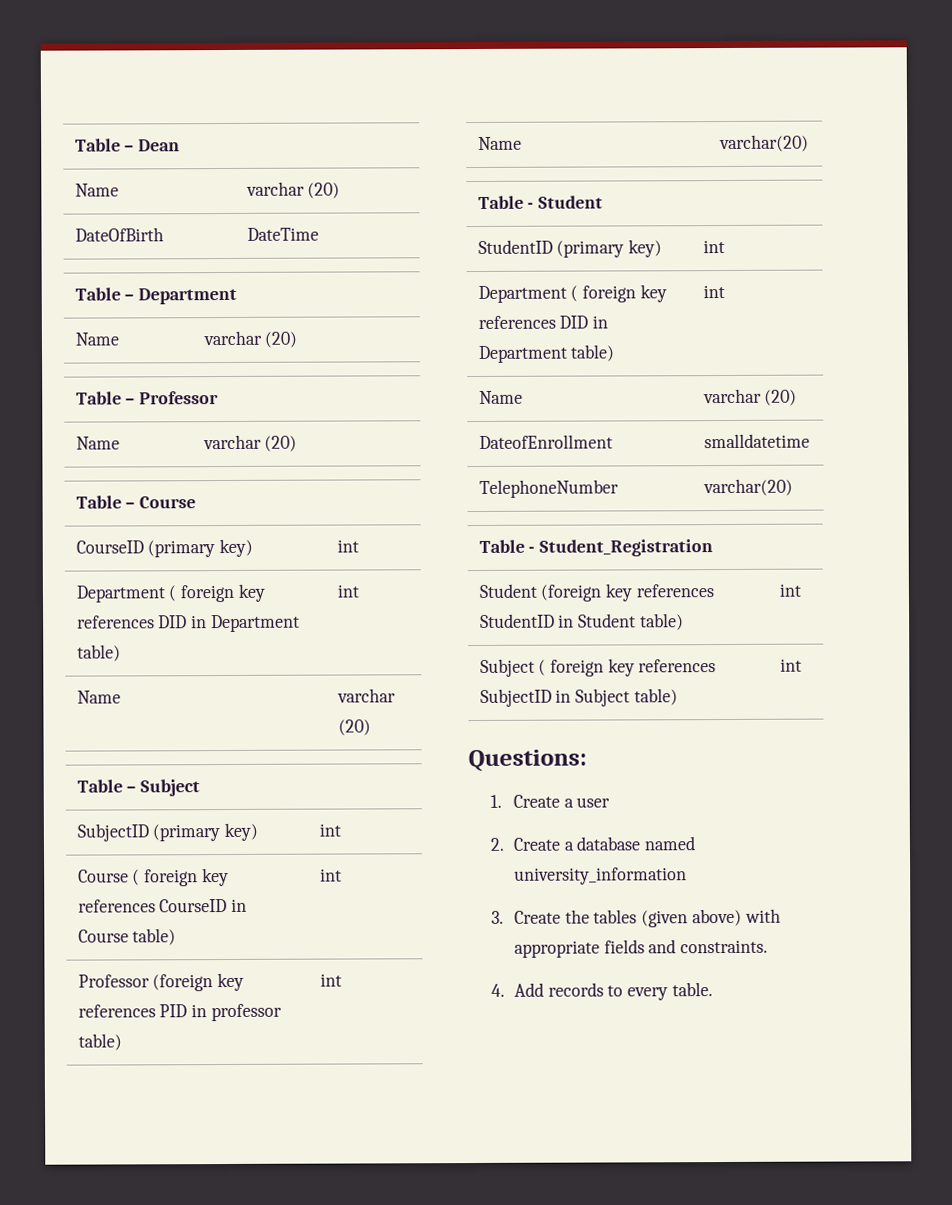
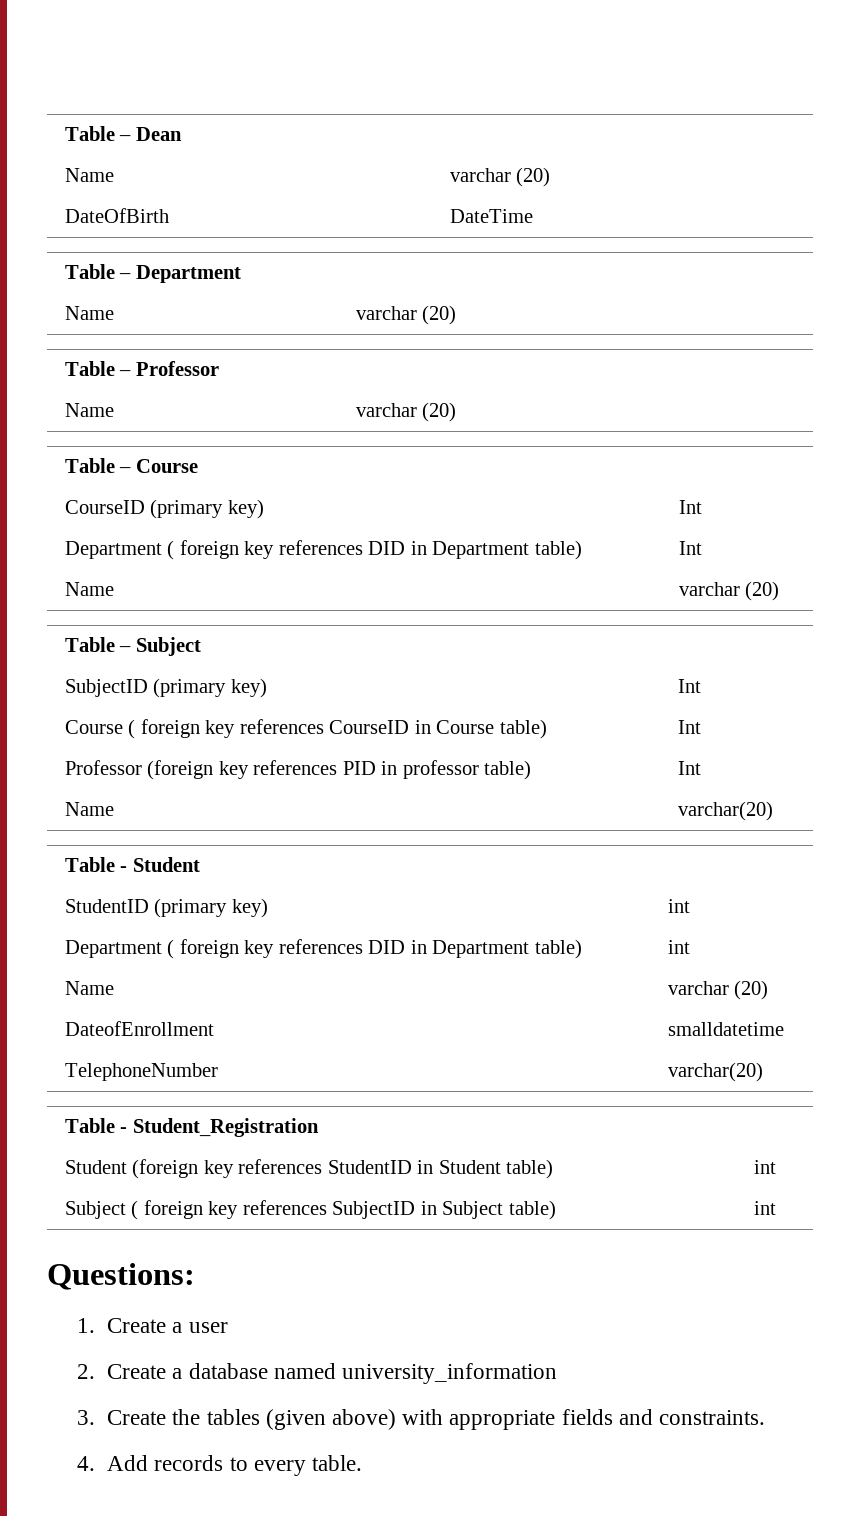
[336,539,359,553] [75,583,265,603] [76,614,300,633] [76,644,121,662] [336,584,359,598] int // Department ( foreign key references DID in Department table) | int -> [678,500,702,514] [64,540,582,560] [678,541,702,555] Int // Department ( foreign key references DID in Department table) | Int
[318,823,341,837] int -> [677,679,701,693] Int
[319,868,342,882] int -> [677,720,701,734] Int
[319,973,342,987] int -> [677,761,701,775] Int

